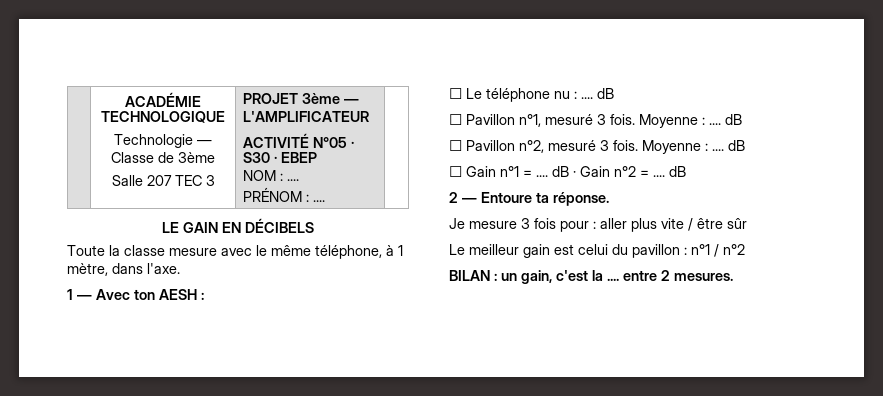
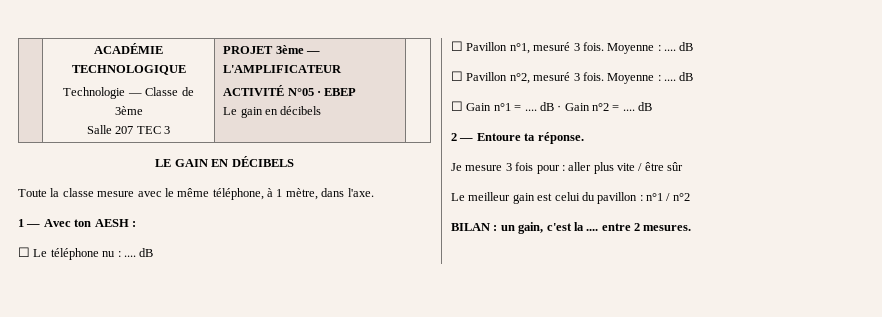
[242,152,277,163] S30 · -> (321, 93) none
[242,170,299,181] [242,187,325,202] NOM : .... // PRÉNOM : .... -> [223,106,322,118] Le gain en décibels

